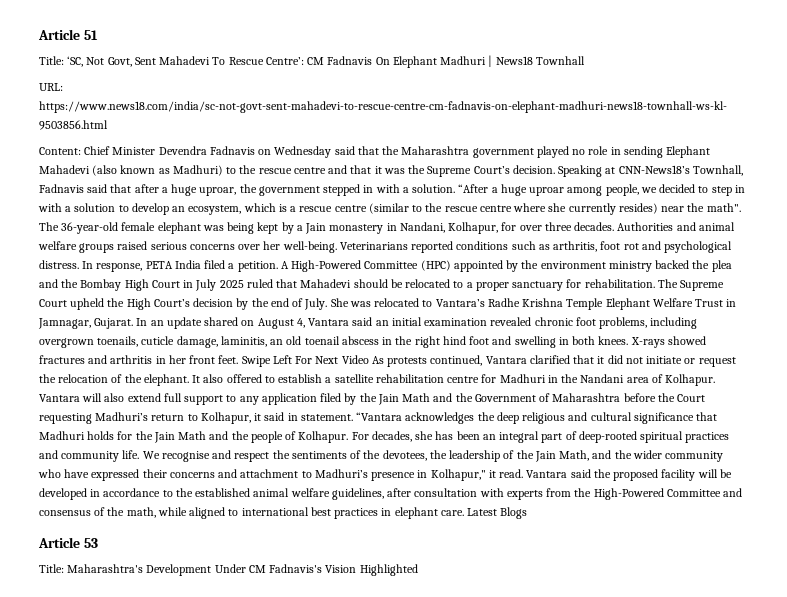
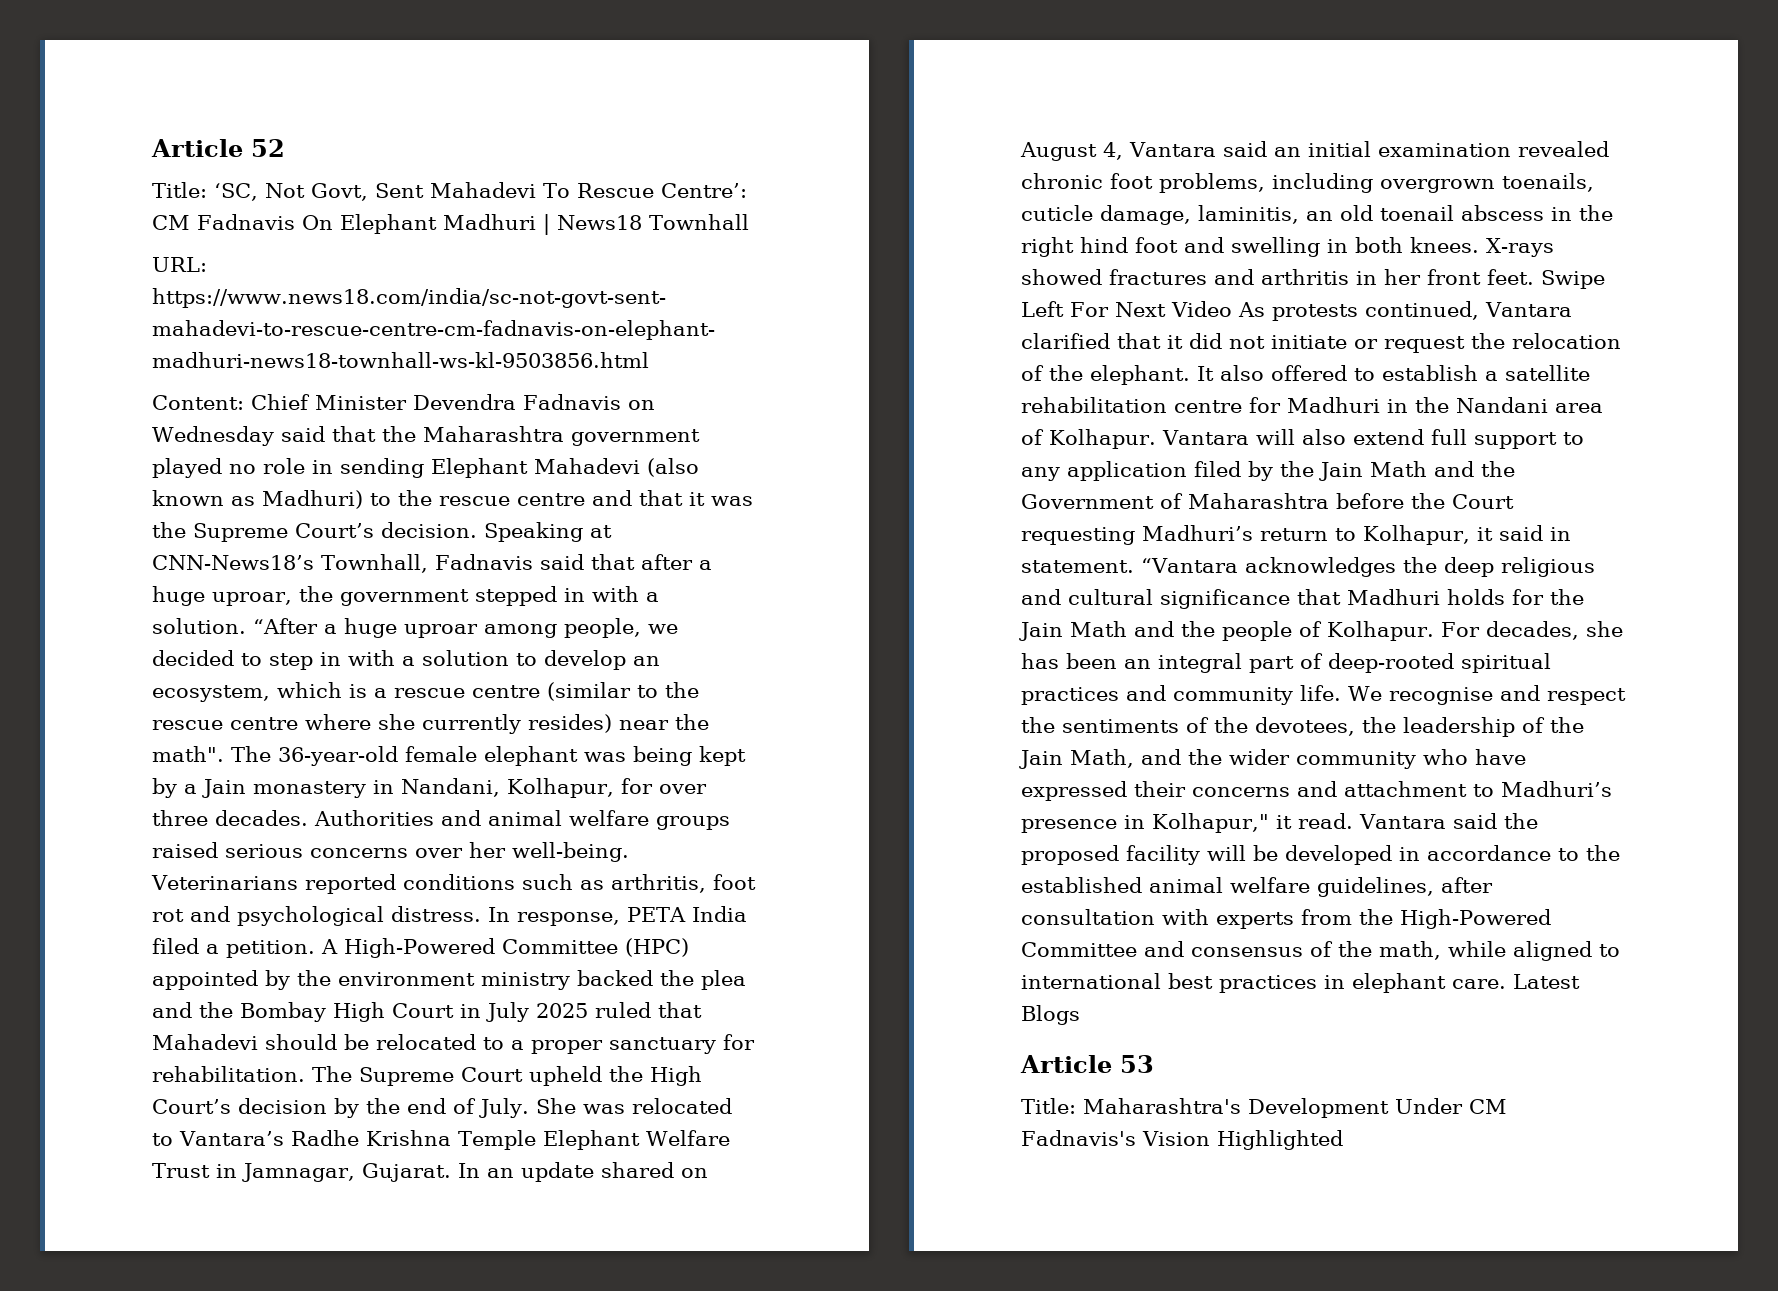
[38,29,98,40] Article 51 -> [151,139,285,157] Article 52

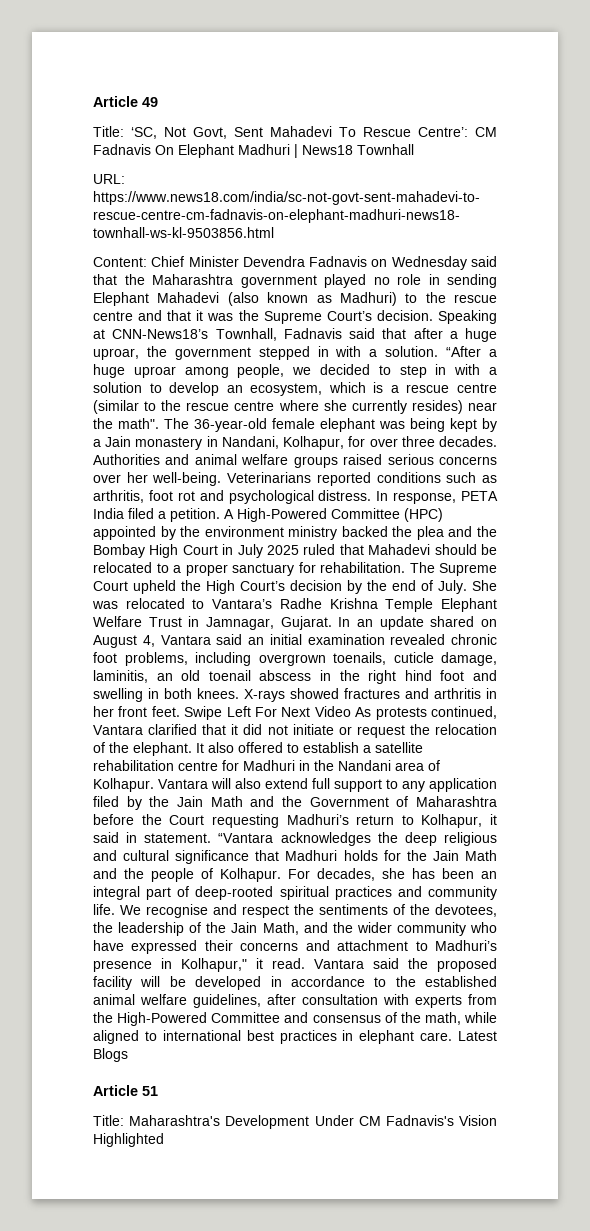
[151,139,285,157] Article 52 -> [93,96,158,107] Article 49
[1120,1055,1154,1073] 53 -> [142,1086,158,1096] 51

